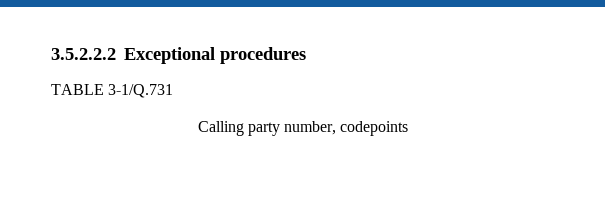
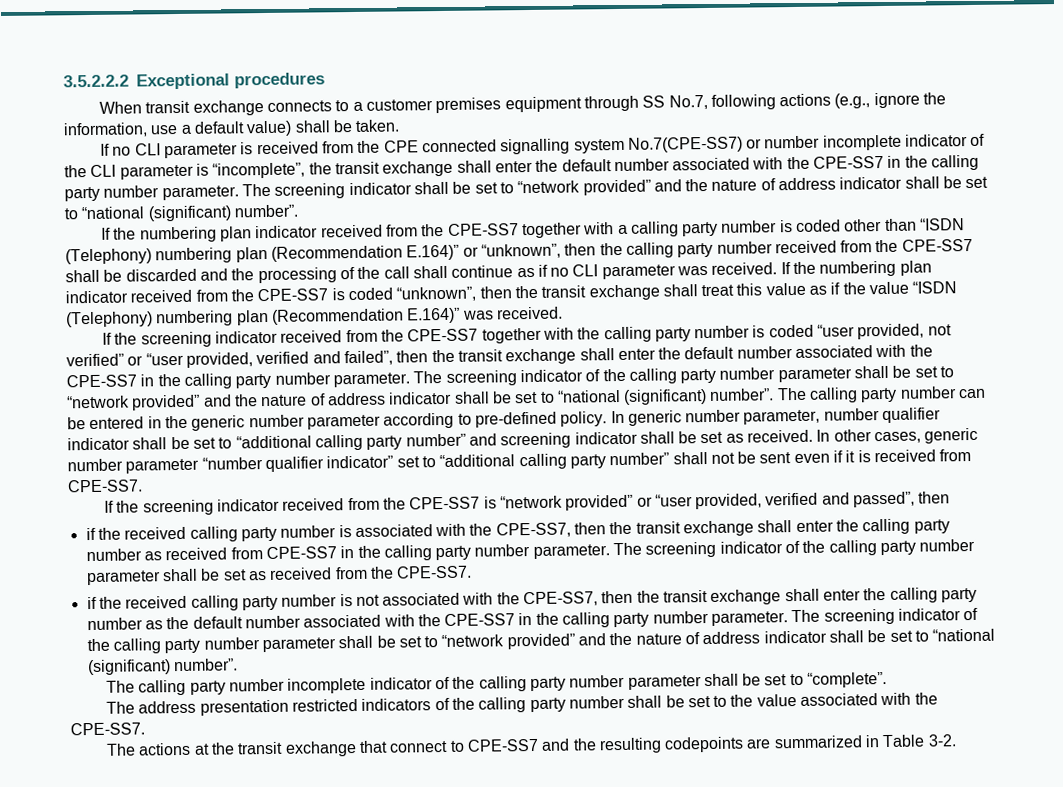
[51,84,174,98] [197,121,409,136] TABLE 3-1/Q.731 // Calling party number, codepoints -> [98,92,947,116] [63,119,401,138] [99,133,986,159] [64,154,980,180] [64,176,989,202] [64,204,298,222] [100,218,966,243] [65,238,973,265] [65,260,932,284] [65,281,958,304] [66,306,563,328] [101,323,952,348] [66,344,933,368] [66,365,955,389] [67,386,987,411] [67,407,942,431] [67,427,979,451] [67,449,972,474] [67,479,143,493] [103,491,951,516] [85,518,950,542] [85,538,976,562] [85,565,473,586] [86,587,978,611] [86,607,979,631] [86,628,996,654] [86,658,238,676] [105,671,888,696] [105,692,938,716] [70,722,145,736] [105,734,957,757] When transit exchange connects to a customer premises equipment through SS No.7, following actions (e.g., ignore the information, use a default value) shall be taken. // If no CLI parameter is received from the CPE connected signalling system No.7(CPE-SS7) or number incomplete indicator of the CLI parameter is “incomplete”, the transit exchange shall enter the default number associated with the CPE-SS7 in the calling party number parameter. The screening indicator shall be set to “network provided” and the nature of address indicator shall be set to “national (significant) number”. // If the numbering plan indicator received from the CPE-SS7 together with a calling party number is coded other than “ISDN (Telephony) numbering plan (Recommendation E.164)” or “unknown”, then the calling party number received from the CPE-SS7 shall be discarded and the processing of the call shall continue as if no CLI parameter was received. If the numbering plan indicator received from the CPE-SS7 is coded “unknown”, then the transit exchange shall treat this value as if the value “ISDN (Telephony) numbering plan (Recommendation E.164)” was received. // If the screening indicator received from the CPE-SS7 together with the calling party number is coded “user provided, not verified” or “user provided, verified and failed”, then the transit exchange shall enter the default number associated with the CPE-SS7 in the calling party number parameter. The screening indicator of the calling party number parameter shall be set to “network provided” and the nature of address indicator shall be set to “national (significant) number”. The calling party number can be entered in the generic number parameter according to pre-defined policy. In generic number parameter, number qualifier indicator shall be set to “additional calling party number” and screening indicator shall be set as received. In other cases, generic number parameter “number qualifier indicator” set to “additional calling party number” shall not be sent even if it is received from CPE-SS7. // If the screening indicator received from the CPE-SS7 is “network provided” or “user provided, verified and passed”, then // if the received calling party number is associated with the CPE-SS7, then the transit exchange shall enter the calling party number as received from CPE-SS7 in the calling party number parameter. The screening indicator of the calling party number parameter shall be set as received from the CPE-SS7. // if the received calling party number is not associated with the CPE-SS7, then the transit exchange shall enter the calling party number as the default number associated with the CPE-SS7 in the calling party number parameter. The screening indicator of the calling party number parameter shall be set to “network provided” and the nature of address indicator shall be set to “national (significant) number”. // The calling party number incomplete indicator of the calling party number parameter shall be set to “complete”. // The address presentation restricted indicators of the calling party number shall be set to the value associated with the CPE-SS7. // The actions at the transit exchange that connect to CPE-SS7 and the resulting codepoints are summarized in Table 3-2.

